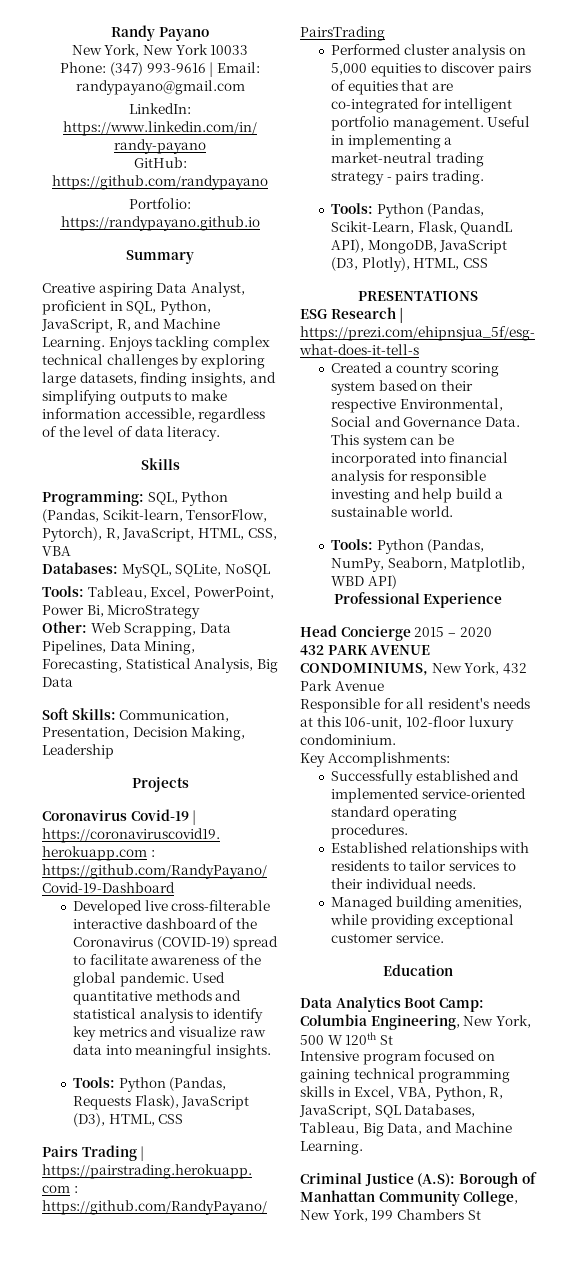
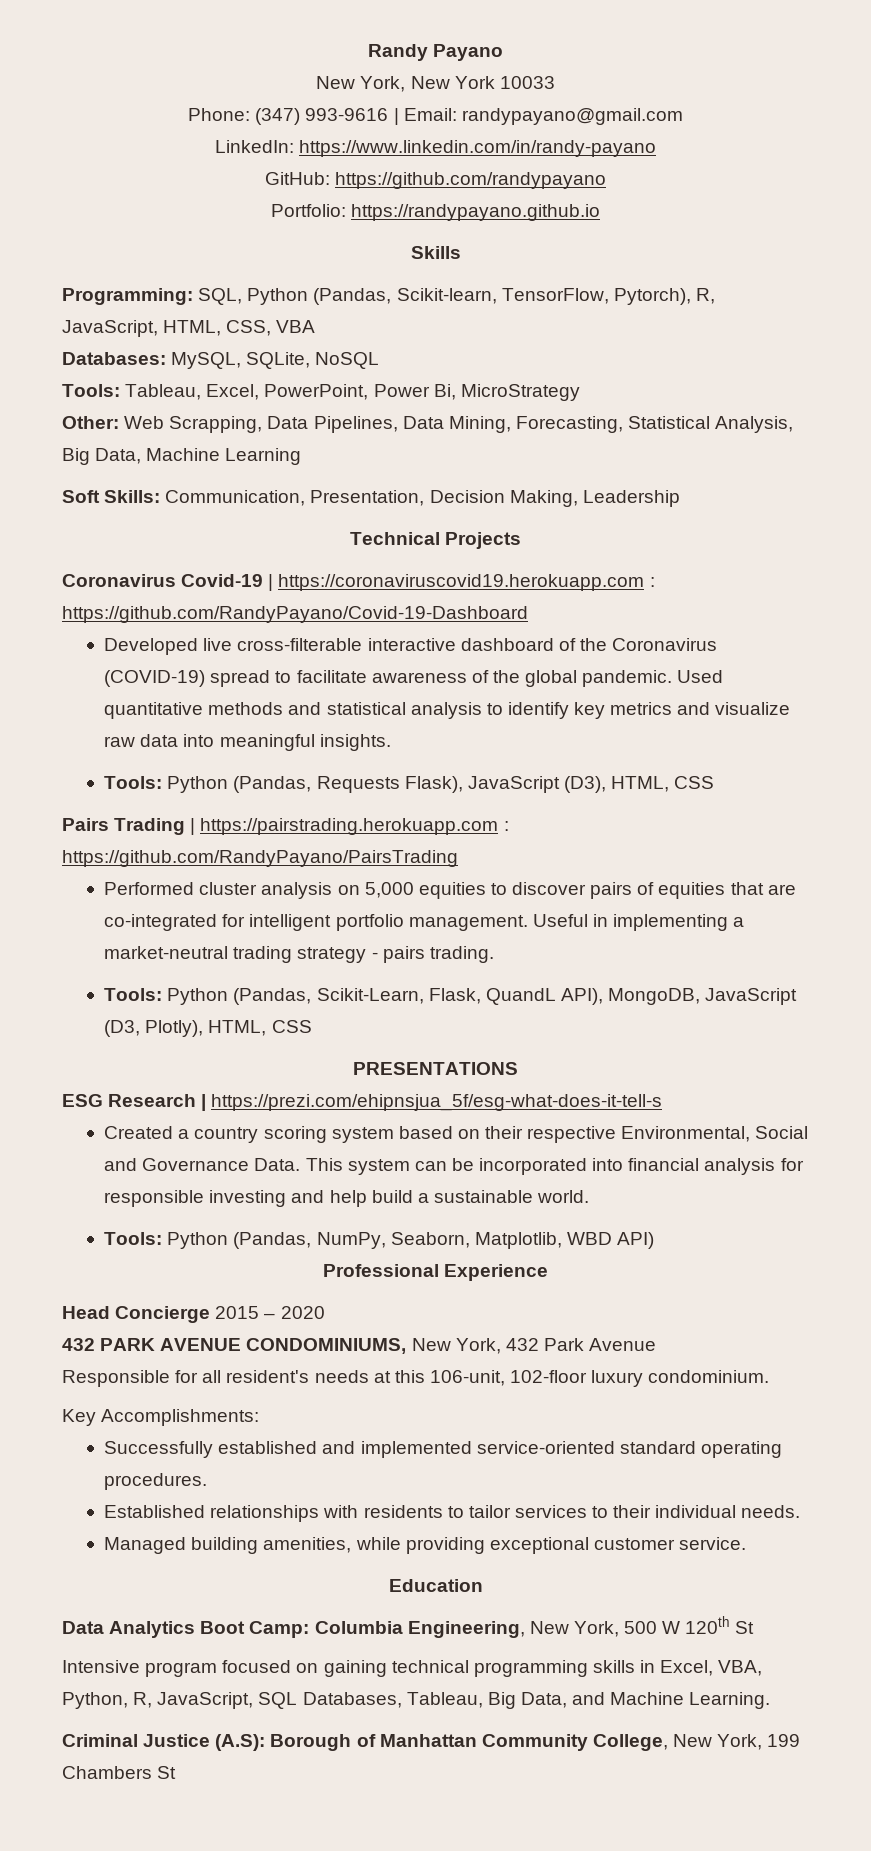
[126,250,194,264] [42,282,245,297] [42,300,211,315] [41,318,220,333] [42,336,270,351] [42,354,265,369] [42,372,276,387] [42,390,227,405] [42,408,266,423] [42,426,221,441] // Summary // Creative aspiring Data Analyst, proficient in SQL, Python, JavaScript, R, and Machine Learning. Enjoys tackling complex technical challenges by exploring large datasets, finding insights, and simplifying outputs to make information accessible, regardless of the level of data literacy. -> (601, 212) none
[42,677,73,687] Data -> [95,448,302,465] Data, Machine Learning
(114, 751) none -> [349,532,440,545] Technical

